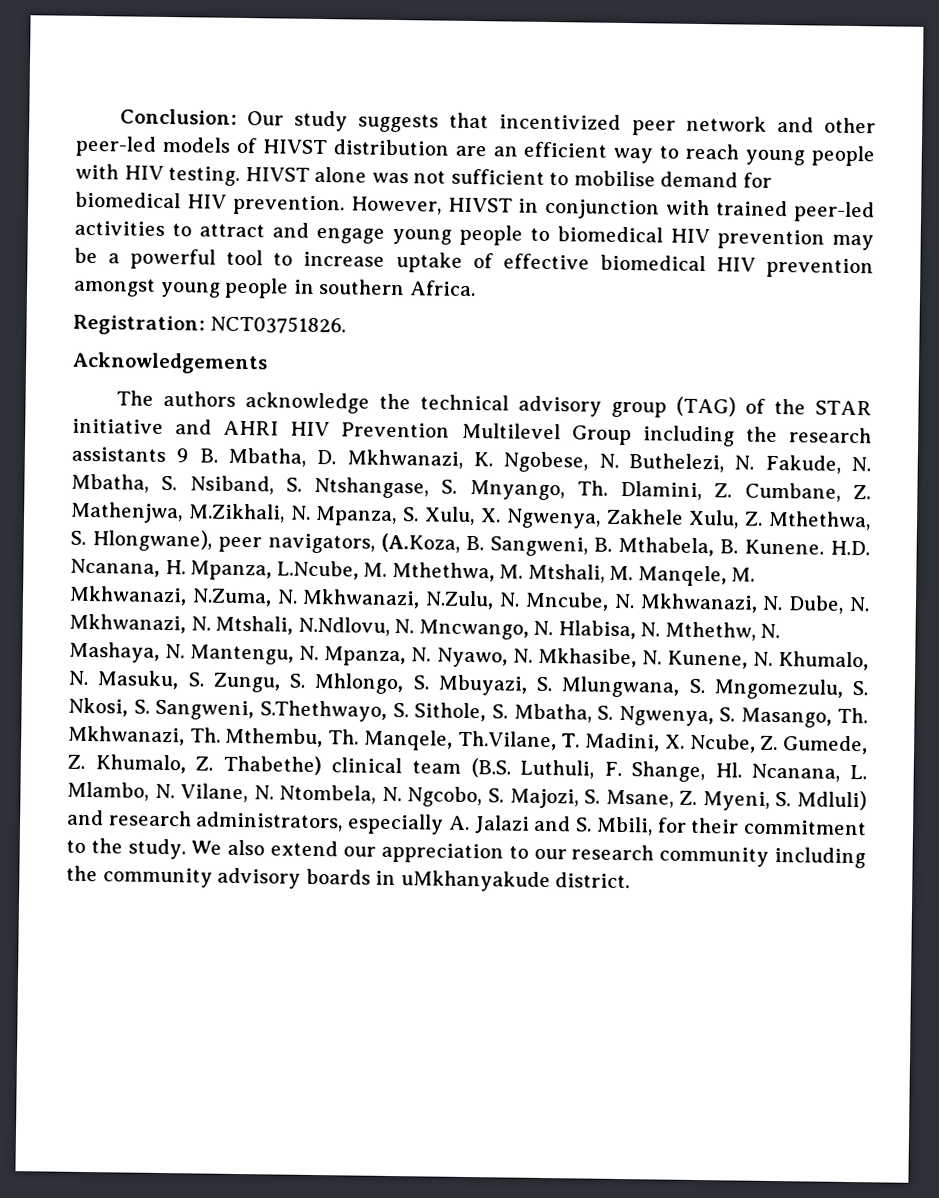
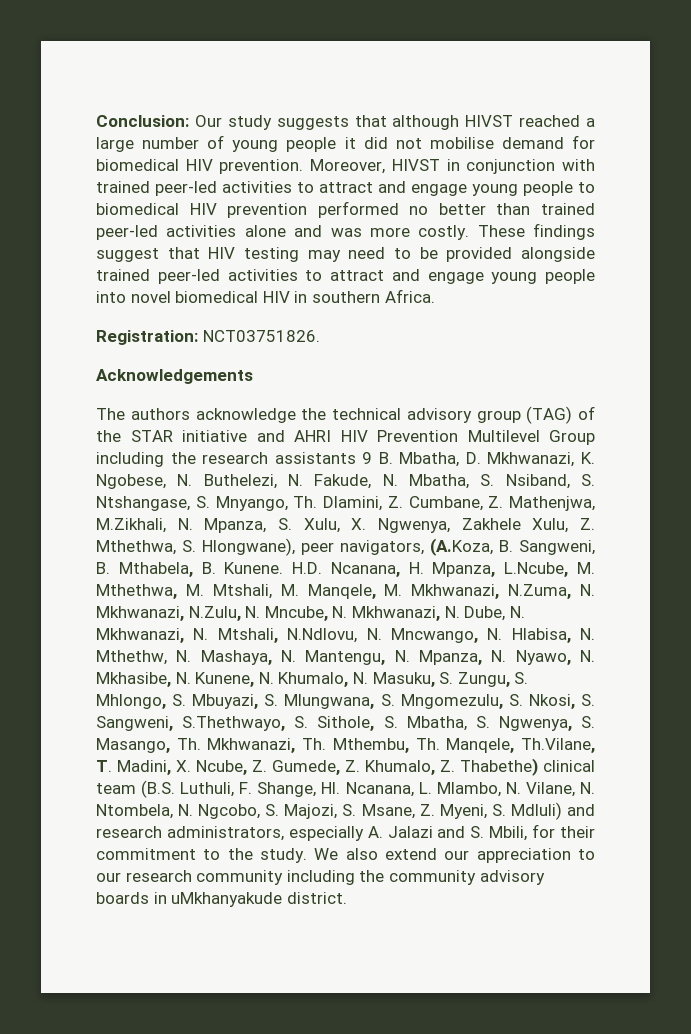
[499,113,876,136] [75,135,875,167] [75,163,570,186] incentivized peer network and other peer-led models of HIVST distribution are an efficient way to reach young people with HIV testing. HIVST alone was not sufficient to -> [392,115,595,130] [96,135,422,152] although HIVST reached a large number of young people it did not
[350,196,442,215] However, -> [310,159,386,174] Moreover,
[832,234,874,251] [74,247,875,279] [73,277,290,299] may be a powerful tool to increase uptake of effective biomedical HIV prevention amongst young people -> [317,201,595,218] [96,223,595,240] [96,247,595,262] [96,269,595,284] [96,291,290,303] performed no better than trained peer-led activities alone and was more costly. These findings suggest that HIV testing may need to be provided alongside trained peer-led activities to attract and engage young people into novel biomedical HIV

